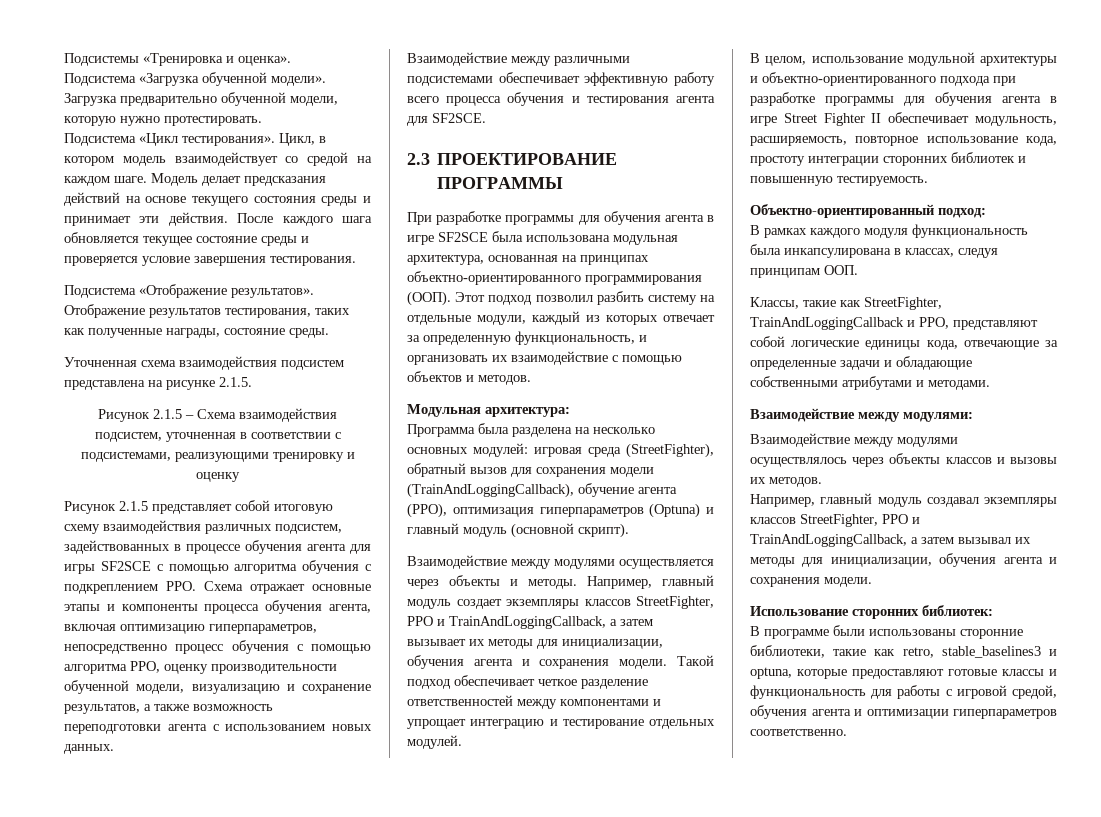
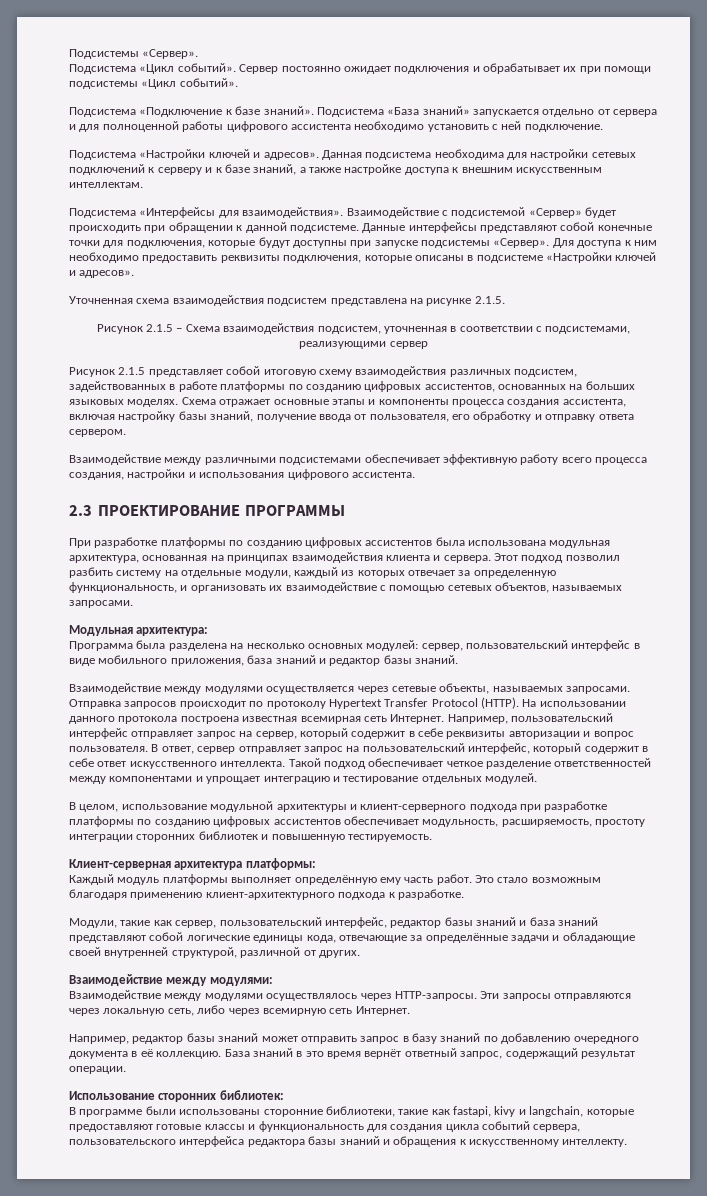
[143,53,291,66] [64,72,326,86] [64,92,338,106] [64,116,262,126] [64,133,326,146] [64,152,373,166] [64,173,326,186] [64,192,371,206] [64,212,372,226] [64,232,309,246] [64,256,356,266] [64,284,314,298] [64,304,350,318] [64,328,329,338] «Тренировка и оценка». // Подсистема «Загрузка обученной модели». Загрузка предварительно обученной модели, которую нужно протестировать. // Подсистема «Цикл тестирования». Цикл, в котором модель взаимодействует со средой на каждом шаге. Модель делает предсказания действий на основе текущего состояния среды и принимает эти действия. После каждого шага обновляется текущее состояние среды и проверяется условие завершения тестирования. // Подсистема «Отображение результатов». Отображение результатов тестирования, таких как полученные награды, состояние среды. -> [142,49,199,59] [69,63,652,74] [69,78,238,89] [69,106,658,117] [69,121,603,132] [69,149,636,160] [69,164,602,175] [69,182,143,188] [69,207,616,218] [69,222,652,233] [69,237,657,248] [69,252,657,263] [69,270,135,278] «Сервер». // Подсистема «Цикл событий». Сервер постоянно ожидает подключения и обрабатывает их при помощи подсистемы «Цикл событий». // Подсистема «Подключение к базе знаний». Подсистема «База знаний» запускается отдельно от сервера и для полноценной работы цифрового ассистента необходимо установить с ней подключение. // Подсистема «Настройки ключей и адресов». Данная подсистема необходима для настройки сетевых подключений к серверу и к базе знаний, а также настройке доступа к внешним искусственным интеллектам. // Подсистема «Интерфейсы для взаимодействия». Взаимодействие с подсистемой «Сервер» будет происходить при обращении к данной подсистеме. Данные интерфейсы представляют собой конечные точки для подключения, которые будут доступны при запуске подсистемы «Сервер». Для доступа к ним необходимо предоставить реквизиты подключения, которые описаны в подсистеме «Настройки ключей и адресов».
[272,452,355,462] [196,472,240,482] тренировку и оценку -> [389,341,428,349] сервер
[186,540,371,554] [64,560,371,574] [64,581,196,594] процессе обучения агента для игры SF2SCE с помощью алгоритма обучения с подкреплением PPO. -> [178,381,635,392] [69,399,179,407] работе платформы по созданию цифровых ассистентов, основанных на больших языковых моделях.
[265,600,372,614] [64,624,317,634] [64,640,371,654] [64,661,337,674] [64,680,371,694] [64,704,273,714] [64,724,372,734] [64,744,114,754] обучения агента, включая оптимизацию гиперпараметров, непосредственно процесс обучения с помощью алгоритма PPO, оценку производительности обученной модели, визуализацию и сохранение результатов, а также возможность переподготовки агента с использованием новых данных. -> [507,399,626,407] [69,411,634,422] [69,429,126,437] создания ассистента, включая настройку базы знаний, получение ввода от пользователя, его обработку и отправку ответа сервером.
[507,92,715,106] [407,113,486,126] обучения и тестирования агента для SF2SCE. -> [69,469,415,480] создания, настройки и использования цифрового ассистента.
[505,211,714,225] [407,232,488,245] программы для обучения агента в игре SF2SCE -> [160,537,433,548] платформы по созданию цифровых ассистентов
[407,271,702,285] [407,291,451,306] объектно-ориентированного программирования (ООП). -> [291,552,491,563] взаимодействия клиента и сервера.
[407,371,531,385] объектов и методов. -> [447,582,623,593] [69,600,133,608] сетевых объектов, называемых запросами.
[534,443,714,458] [407,463,654,477] [407,483,677,498] [407,503,714,518] [407,523,629,538] игровая среда (StreetFighter), обратный вызов для сохранения модели (TrainAndLoggingCallback), обучение агента (PPO), оптимизация гиперпараметров (Optuna) и главный модуль (основной скрипт). -> [421,640,640,651] [69,655,458,666] сервер, пользовательский интерфейс в виде мобильного приложения, база знаний и редактор базы знаний.
[449,575,714,589] [407,596,714,609] [407,616,653,629] [407,639,663,649] [407,655,668,669] объекты и методы. Например, главный модуль создает экземпляры классов StreetFighter, PPO и TrainAndLoggingCallback, а затем вызывает их методы для инициализации, обучения агента и сохранения модели. -> [391,683,630,694] [69,697,626,709] [69,713,613,724] [69,728,634,739] [69,743,649,754] [69,758,286,769] сетевые объекты, называемых запросами. Отправка запросов происходит по протоколу Hypertext Transfer Protocol (HTTP). На использовании данного протокола построена известная всемирная сеть Интернет. Например, пользовательский интерфейс отправляет запрос на сервер, который содержит в себе реквизиты авторизации и вопрос пользователя. В ответ, сервер отправляет запрос на пользовательский интерфейс, который содержит в себе ответ искусственного интеллекта.
[762,72,936,86] объектно-ориентированного -> [360,804,467,812] клиент-серверного
[825,92,1057,106] [750,112,1057,126] [750,136,1057,146] программы для обучения агента в игре Street Fighter II обеспечивает модульность, расширяемость, повторное использование кода, -> [69,816,592,827] платформы по созданию цифровых ассистентов обеспечивает модульность, расширяемость,
[750,204,986,218] [750,224,1028,238] [750,244,998,258] [750,265,858,278] [750,297,942,310] [750,317,949,330] Объектно-ориентированный подход: // В рамках каждого модуля функциональность была инкапсулирована в классах, следуя принципам ООП. // Классы, такие как StreetFighter, TrainAndLoggingCallback и PPO, -> [69,858,316,870] [69,874,601,885] [69,889,464,900] [69,917,599,928] Клиент-серверная архитектура платформы: // Каждый модуль платформы выполняет определённую ему часть работ. Это стало возможным благодаря применению клиент-архитектурного подхода к разработке. // Модули, такие как сервер, пользовательский интерфейс, редактор базы знаний и база знаний
[750,360,836,370] определенные -> [425,933,508,943] определённые
[750,376,990,390] собственными атрибутами и методами. -> [69,947,360,958] своей внутренней структурой, различной от других.
[889,453,1057,464] [750,477,822,487] [750,493,1057,507] [750,514,920,527] [750,534,1031,547] [750,553,1057,567] [750,577,872,587] объекты классов и вызовы их методов. // Например, главный модуль создавал экземпляры классов StreetFighter, PPO и TrainAndLoggingCallback, а затем вызывал их методы для инициализации, обучения агента и сохранения модели. -> [394,991,631,1001] [69,1005,410,1016] [69,1033,639,1044] [69,1048,635,1059] [69,1066,126,1074] HTTP-запросы. Эти запросы отправляются через локальную сеть, либо через всемирную сеть Интернет. // Например, редактор базы знаний может отправить запрос в базу знаний по добавлению очередного документа в её коллекцию. База знаний в это время вернёт ответный запрос, содержащий результат операции.
[902,646,1057,658] [750,667,792,679] retro, stable_baselines3 и optuna, -> [453,1106,584,1117] fastapi, kivy и langchain,
[897,685,1057,699] [750,705,1057,719] [750,729,847,736] работы с игровой средой, обучения агента и оптимизации гиперпараметров соответственно. -> [390,1121,581,1132] [69,1136,628,1147] создания цикла событий сервера, пользовательского интерфейса редактора базы знаний и обращения к искусственному интеллекту.

